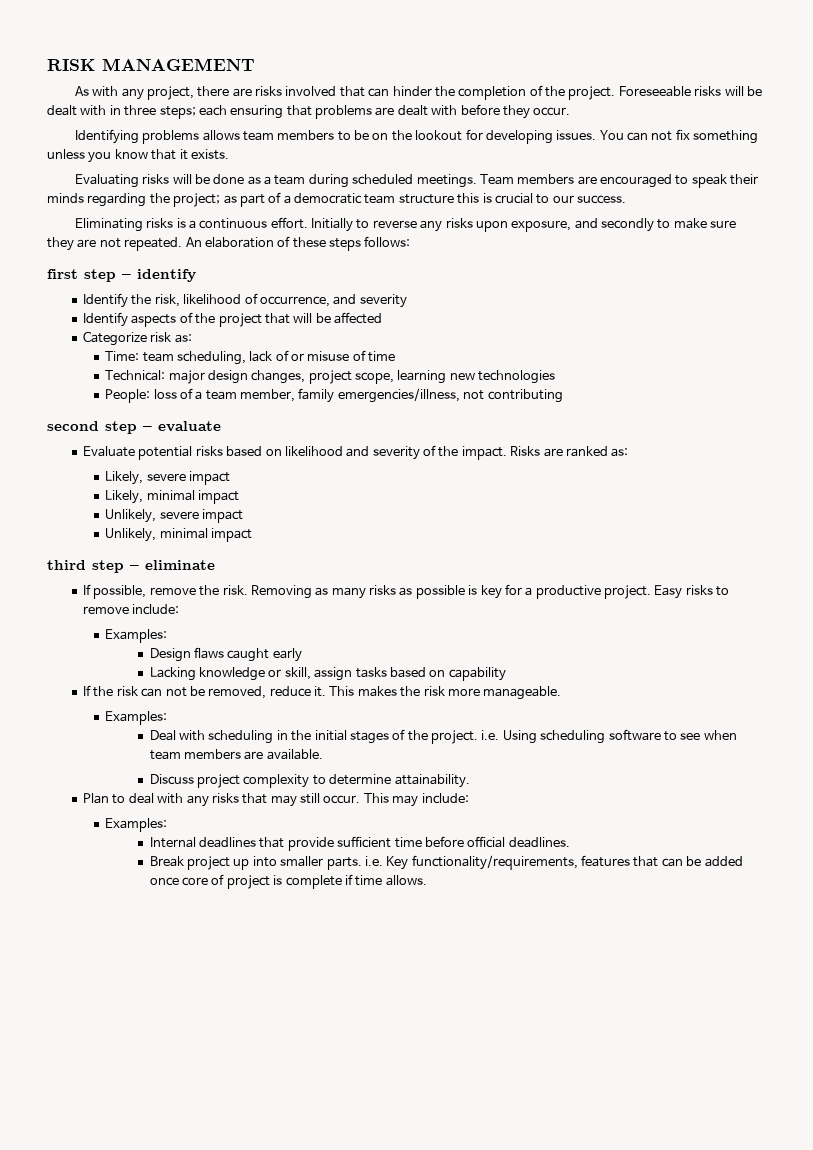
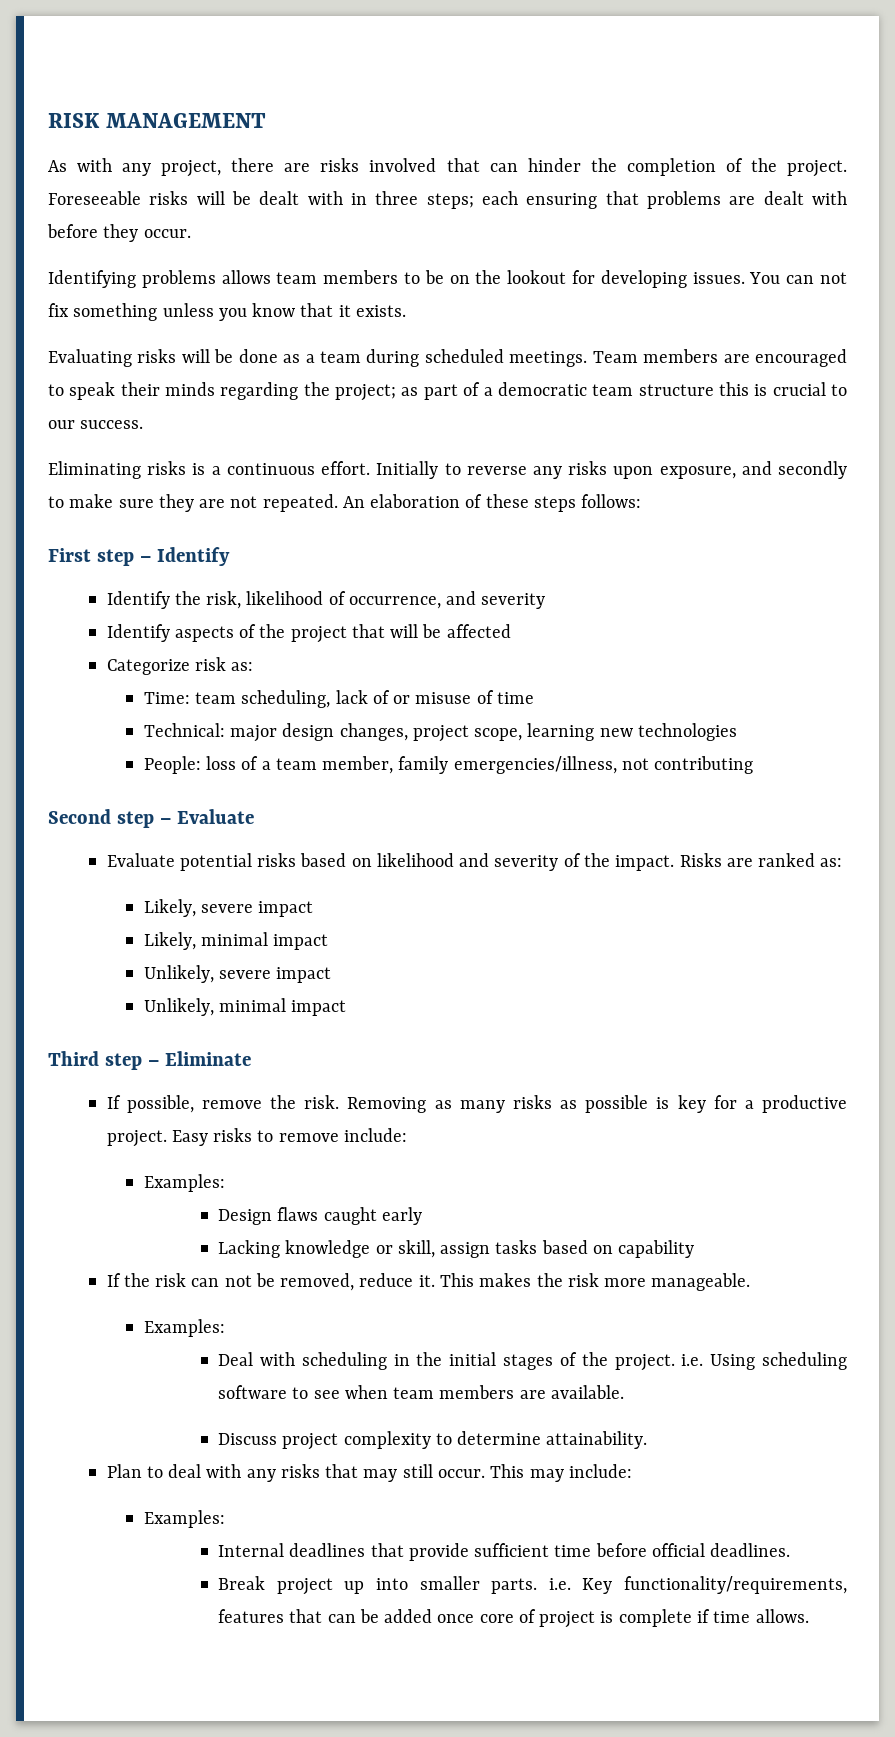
[47,269,196,282] first step – identify -> [48,547,230,566] First step – Identify
[47,421,221,434] second step – evaluate -> [48,809,254,828] Second step – Evaluate
[47,560,215,573] third step – eliminate -> [48,1051,251,1070] Third step – Eliminate

